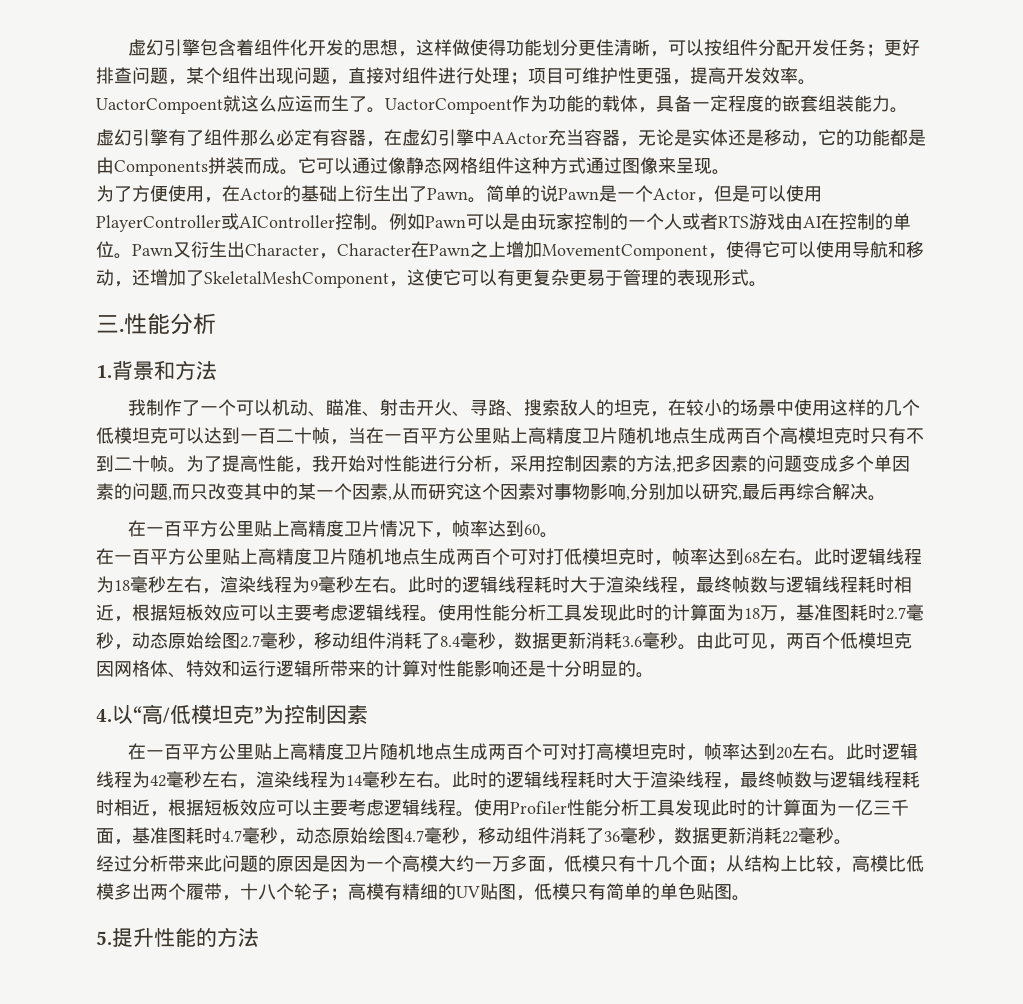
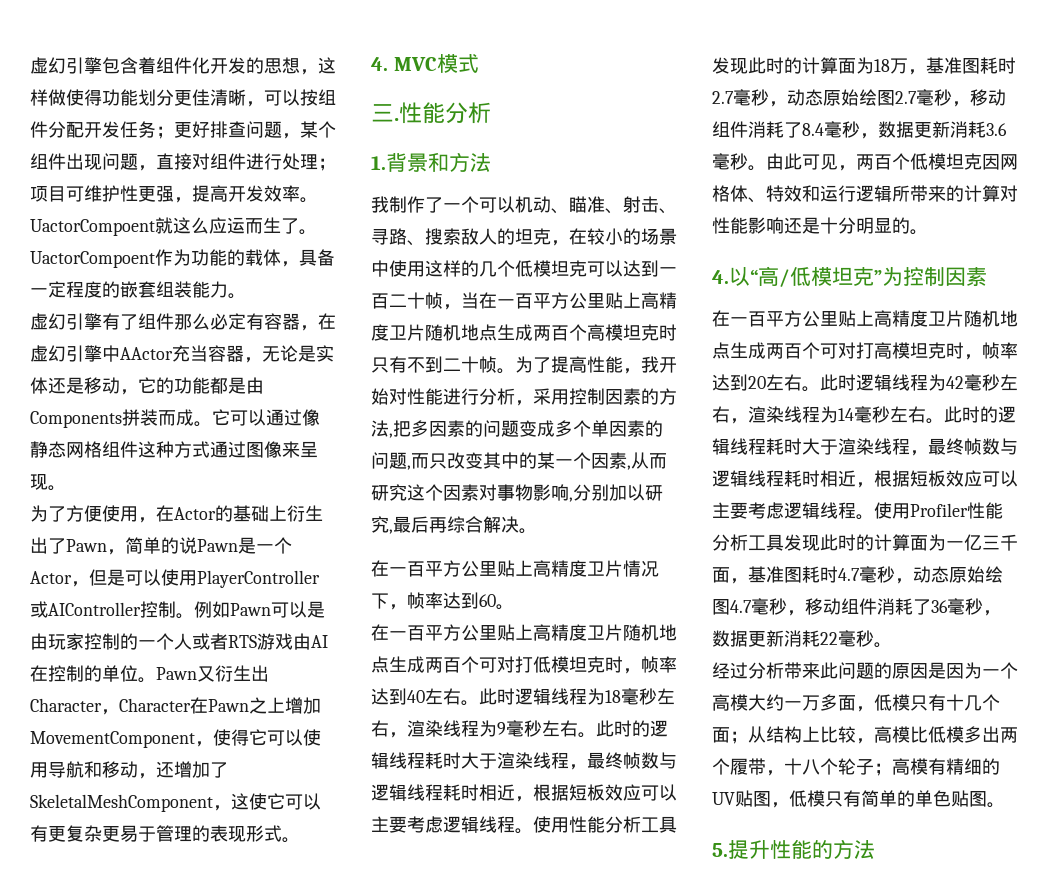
[468,197,486,203] 。 -> [107,549,125,555] ，
(767, 284) none -> [371,54,479,73] // 4. MVC模式
[415,399,452,416] 开火 -> (659, 204) none
[744,552,760,563] 68 -> [407,690,425,703] 40

